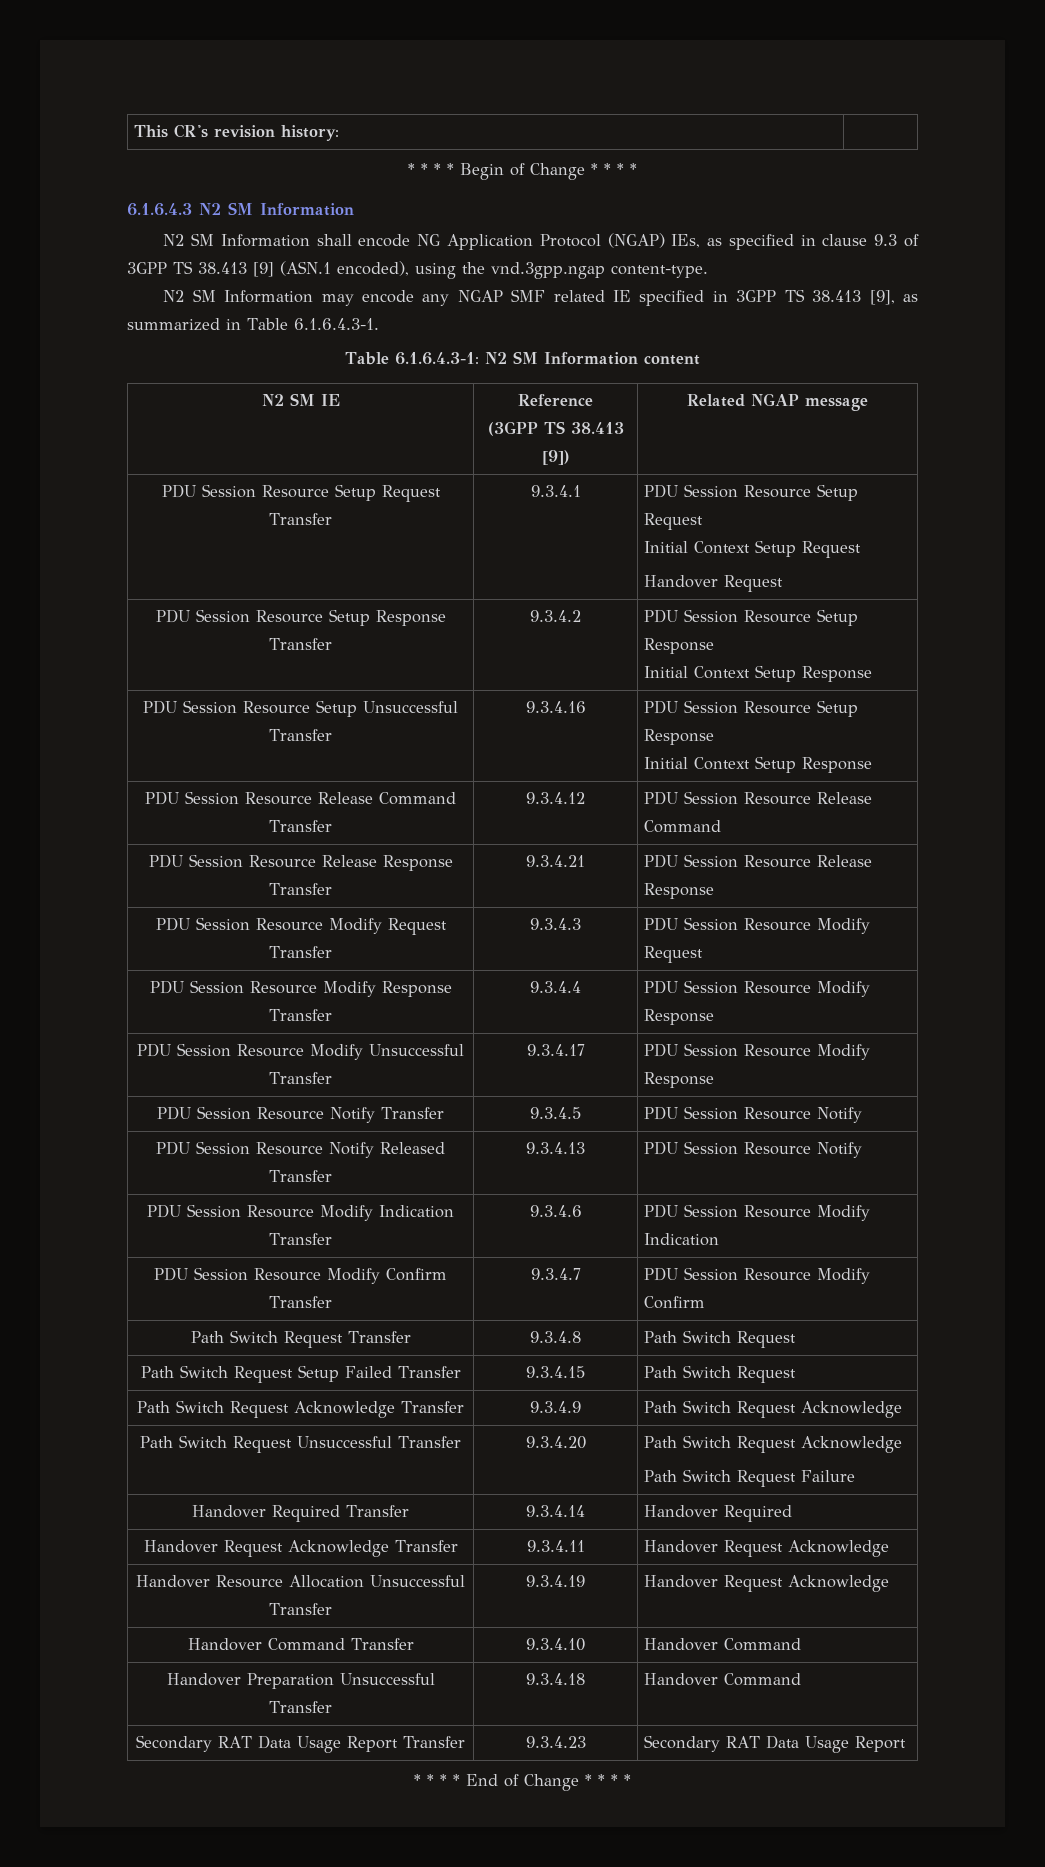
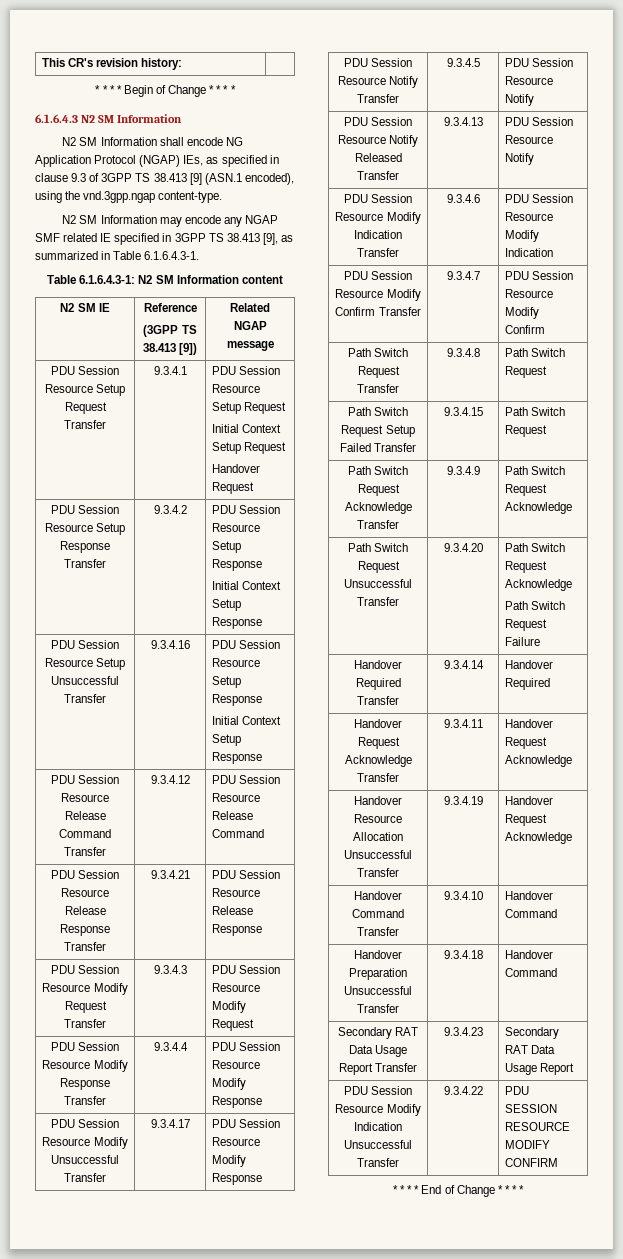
(907, 1744) none -> [343,1086,413,1095] [335,1104,421,1116] [354,1122,402,1131] [344,1140,412,1149] [357,1158,399,1167] [443,1086,483,1095] [505,1086,530,1095] [505,1104,558,1113] [505,1122,571,1131] [505,1140,551,1149] [505,1158,559,1167] // PDU Session Resource Modify Indication Unsuccessful Transfer | 9.3.4.22 | PDU SESSION RESOURCE MODIFY CONFIRM

